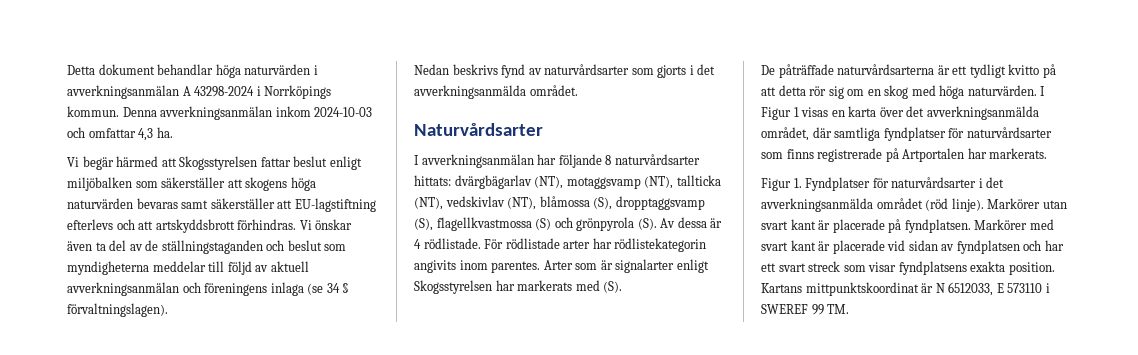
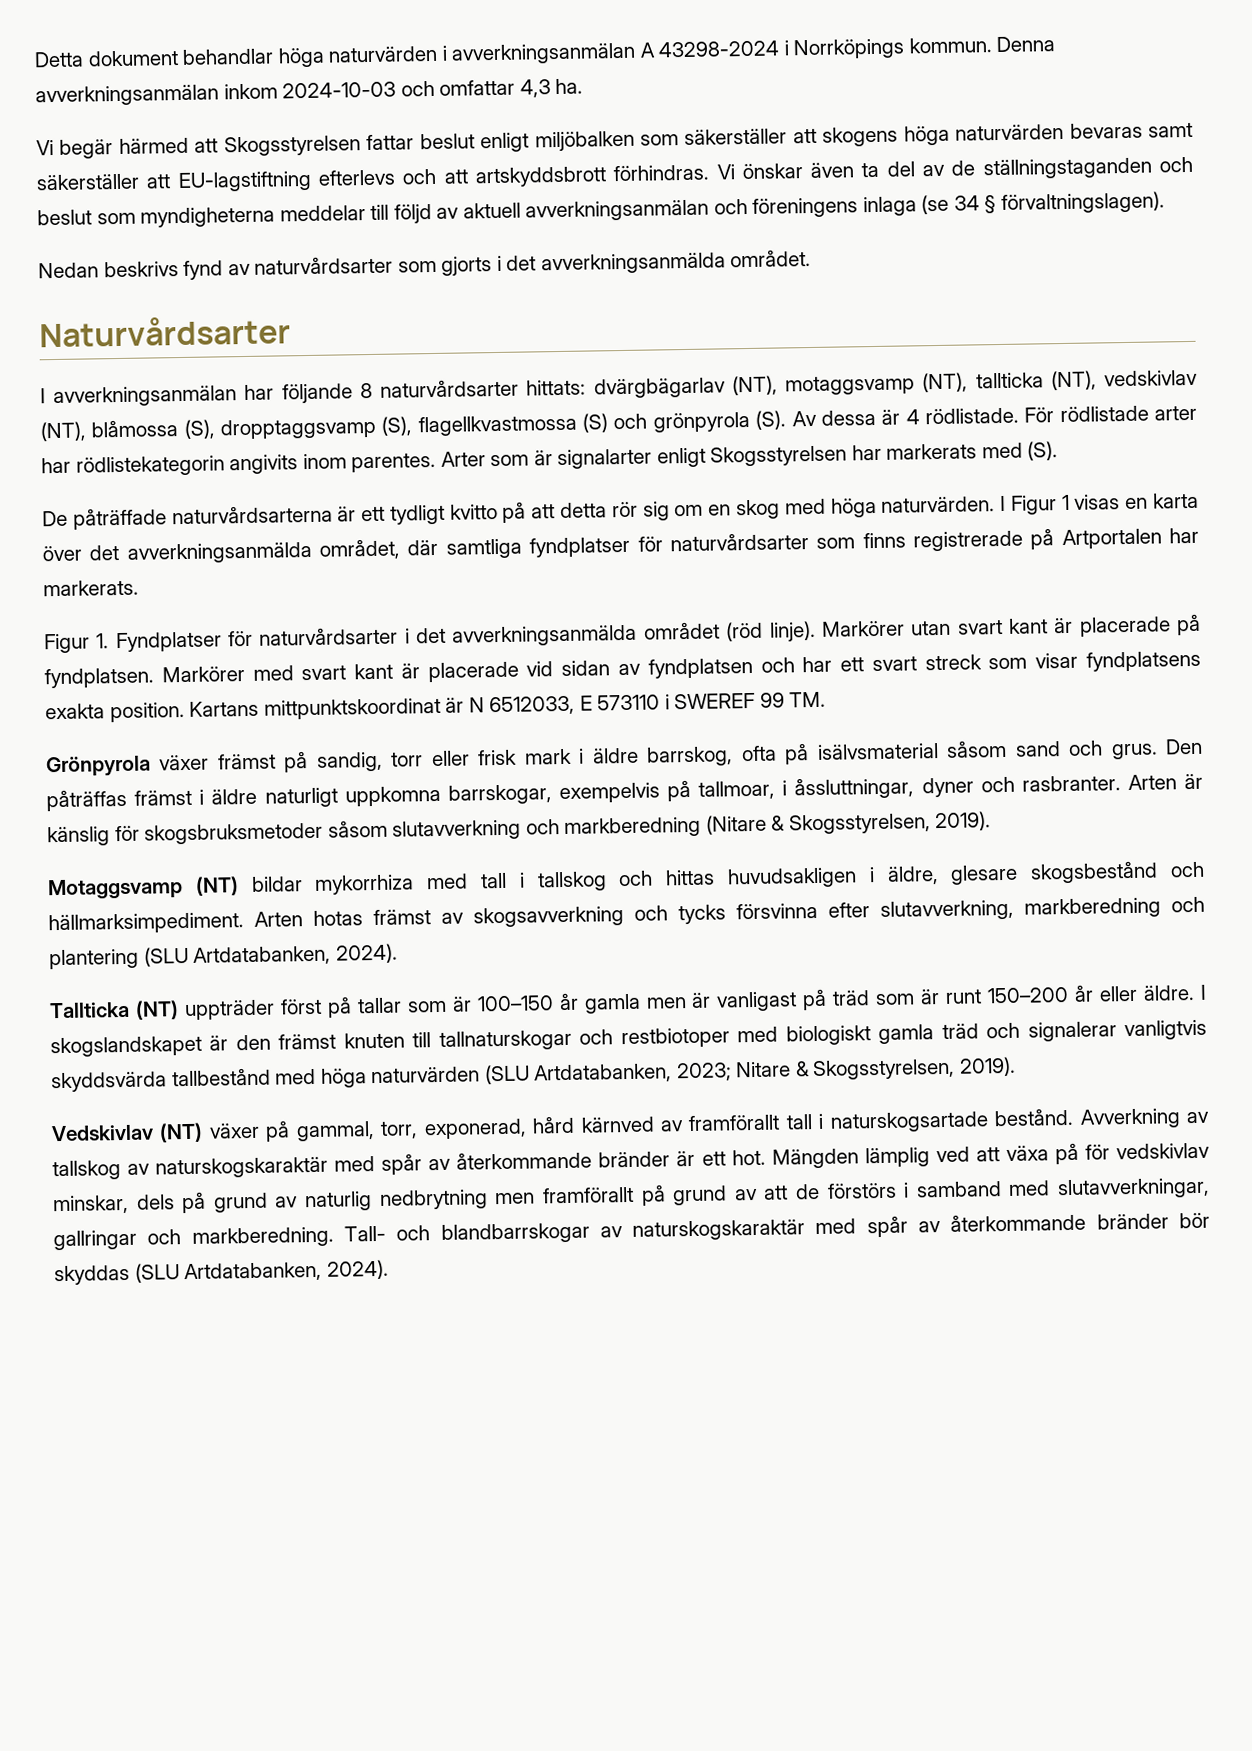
(850, 309) none -> [46,738,1203,778] [46,773,1203,812] [47,811,992,847] [48,860,1205,900] [48,896,1205,935] [49,943,398,970] [49,984,1208,1021] [50,1019,1208,1058] [51,1056,1016,1093] [51,1107,1210,1143] [52,1142,1210,1181] [53,1177,1210,1215] [53,1212,1210,1251] [54,1259,389,1286] // Grönpyrola växer främst på sandig, torr eller frisk mark i äldre barrskog, ofta på isälvsmaterial såsom sand och grus. Den påträffas främst i äldre naturligt uppkomna barrskogar, exempelvis på tallmoar, i åssluttningar, dyner och rasbranter. Arten är känslig för skogsbruksmetoder såsom slutavverkning och markberedning (Nitare & Skogsstyrelsen, 2019). // Motaggsvamp (NT) bildar mykorrhiza med tall i tallskog och hittas huvudsakligen i äldre, glesare skogsbestånd och hällmarksimpediment. Arten hotas främst av skogsavverkning och tycks försvinna efter slutavverkning, markberedning och plantering (SLU Artdatabanken, 2024). // Tallticka (NT) uppträder först på tallar som är 100–150 år gamla men är vanligast på träd som är runt 150–200 år eller äldre. I skogslandskapet är den främst knuten till tallnaturskogar och restbiotoper med biologiskt gamla träd och signalerar vanligtvis skyddsvärda tallbestånd med höga naturvärden (SLU Artdatabanken, 2023; Nitare & Skogsstyrelsen, 2019). // Vedskivlav (NT) växer på gammal, torr, exponerad, hård kärnved av framförallt tall i naturskogsartade bestånd. Avverkning av tallskog av naturskogskaraktär med spår av återkommande bränder är ett hot. Mängden lämplig ved att växa på för vedskivlav minskar, dels på grund av naturlig nedbrytning men framförallt på grund av att de förstörs i samband med slutavverkningar, gallringar och markberedning. Tall- och blandbarrskogar av naturskogskaraktär med spår av återkommande bränder bör skyddas (SLU Artdatabanken, 2024).

